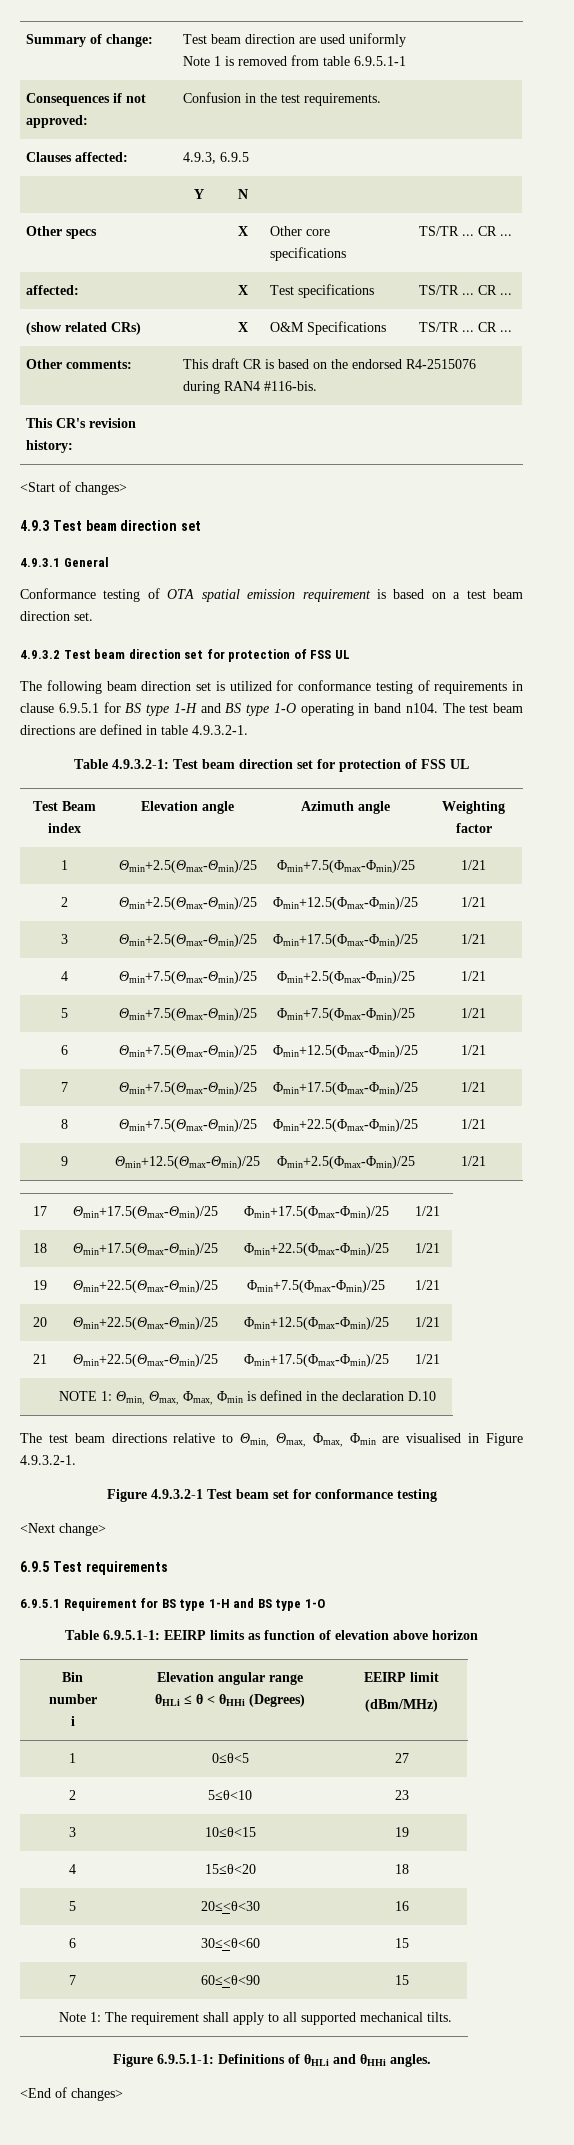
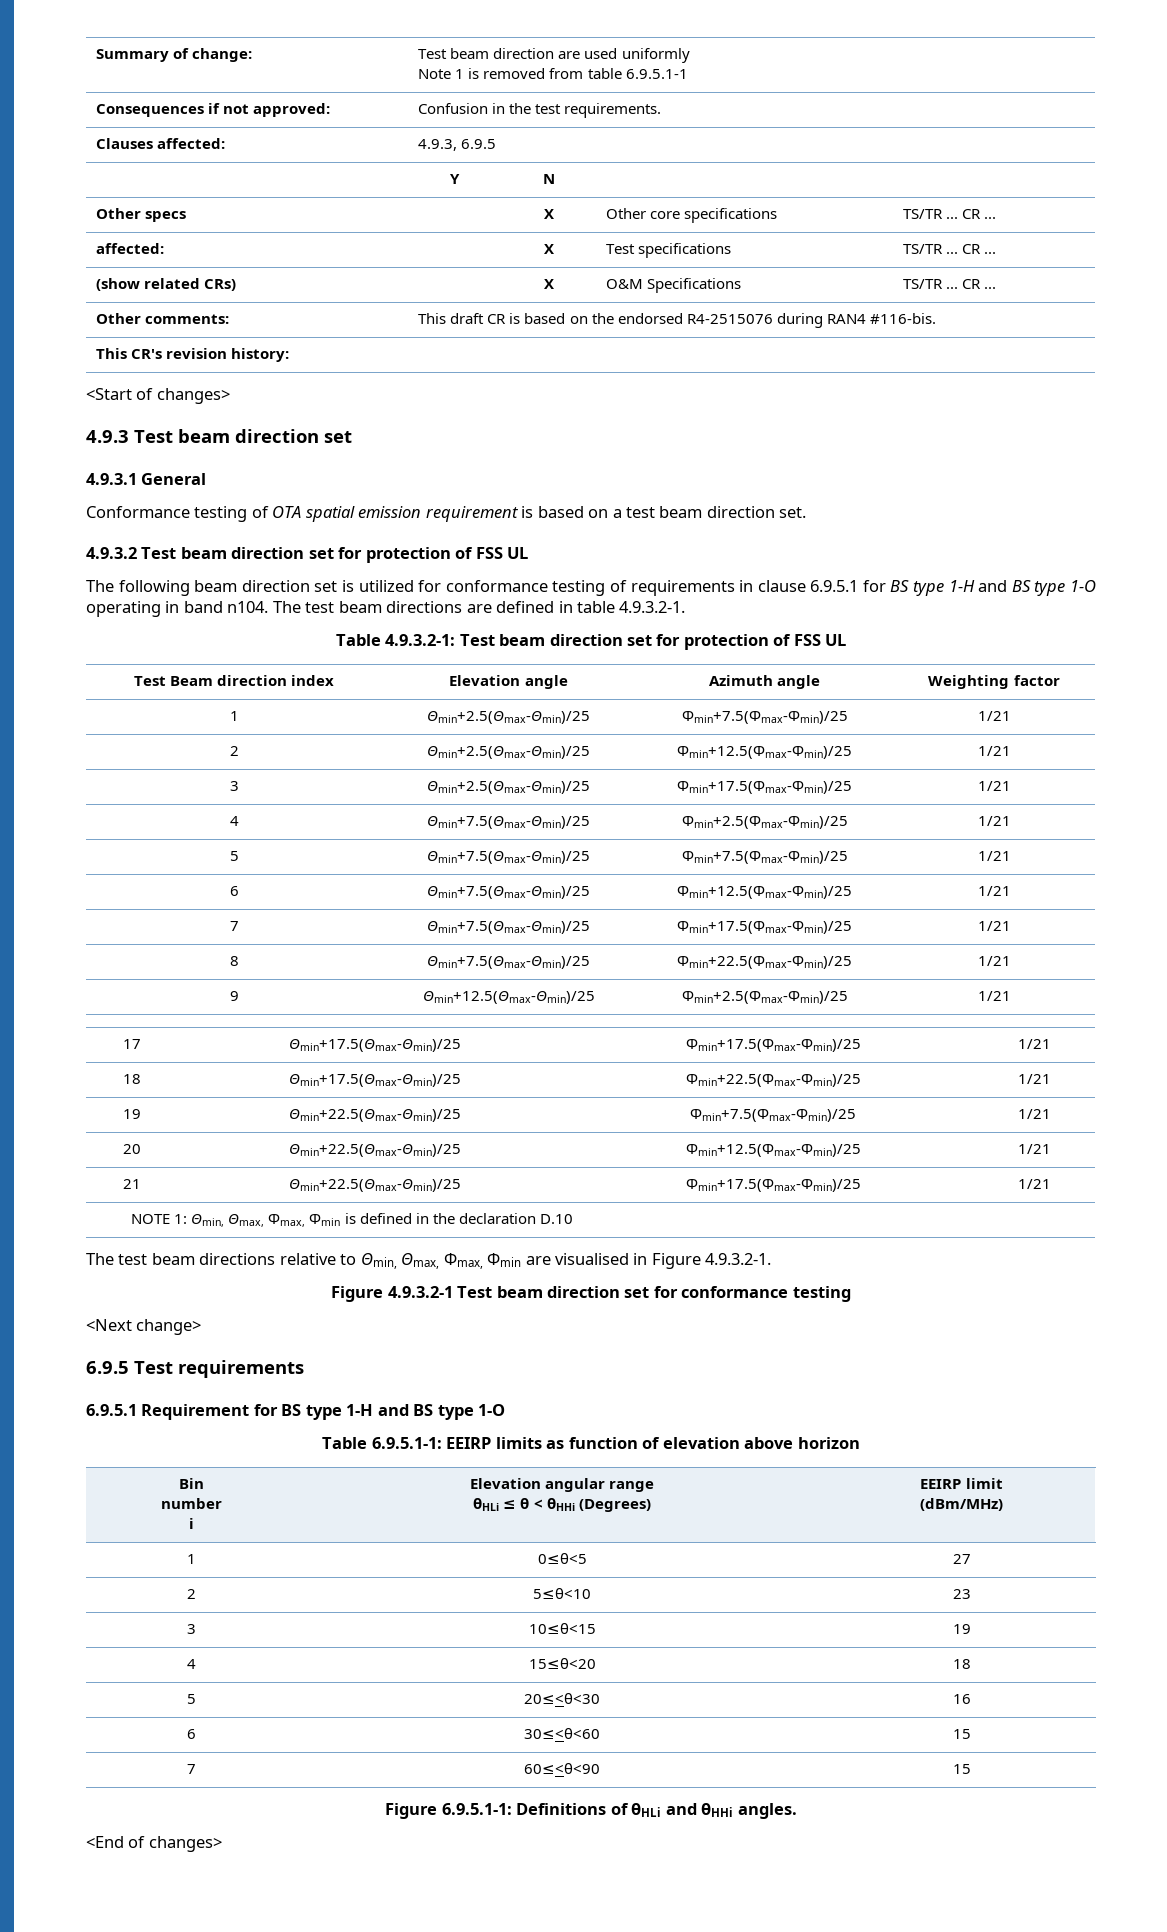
(96, 806) none -> [217,675,288,686] direction
(269, 1494) none -> [547,1286,620,1298] direction
[58,2012,452,2025] // Note 1: The requirement shall apply to all supported mechanical tilts. -> (971, 1769) none

